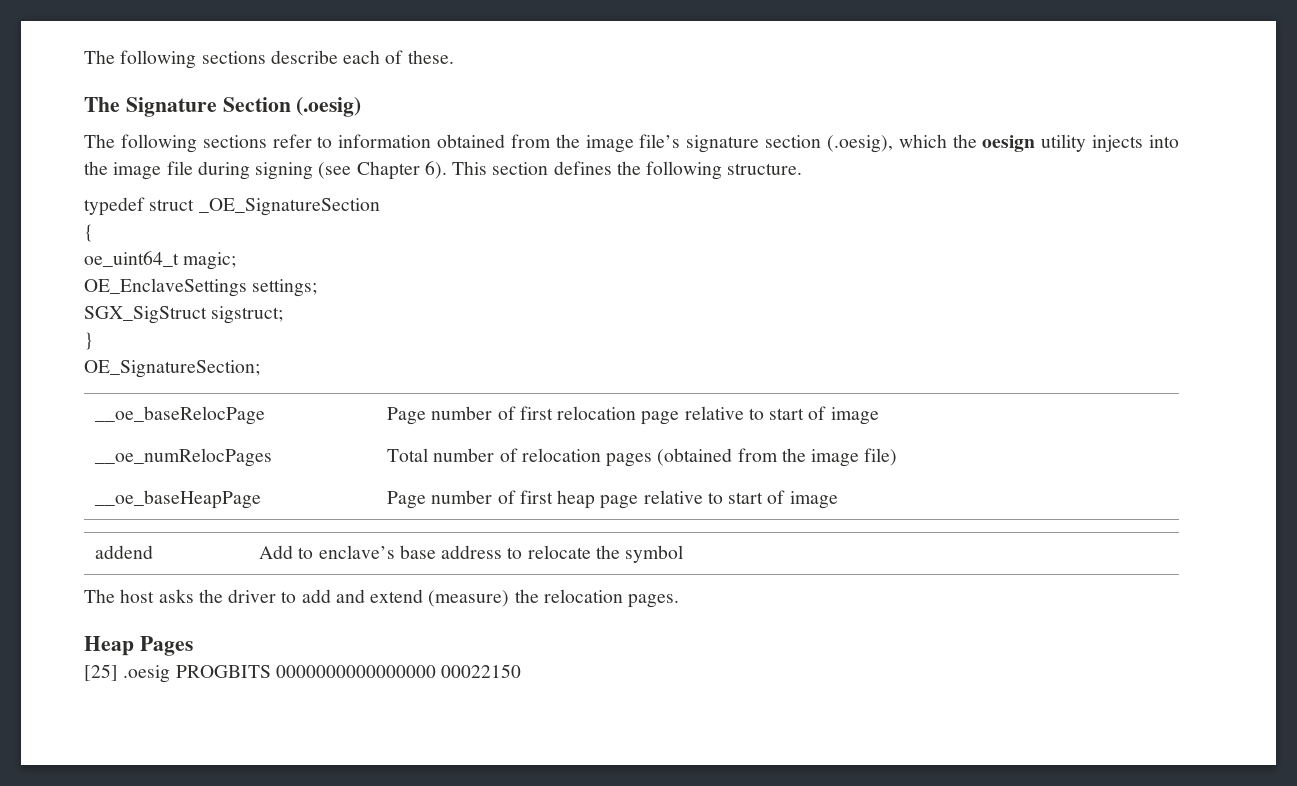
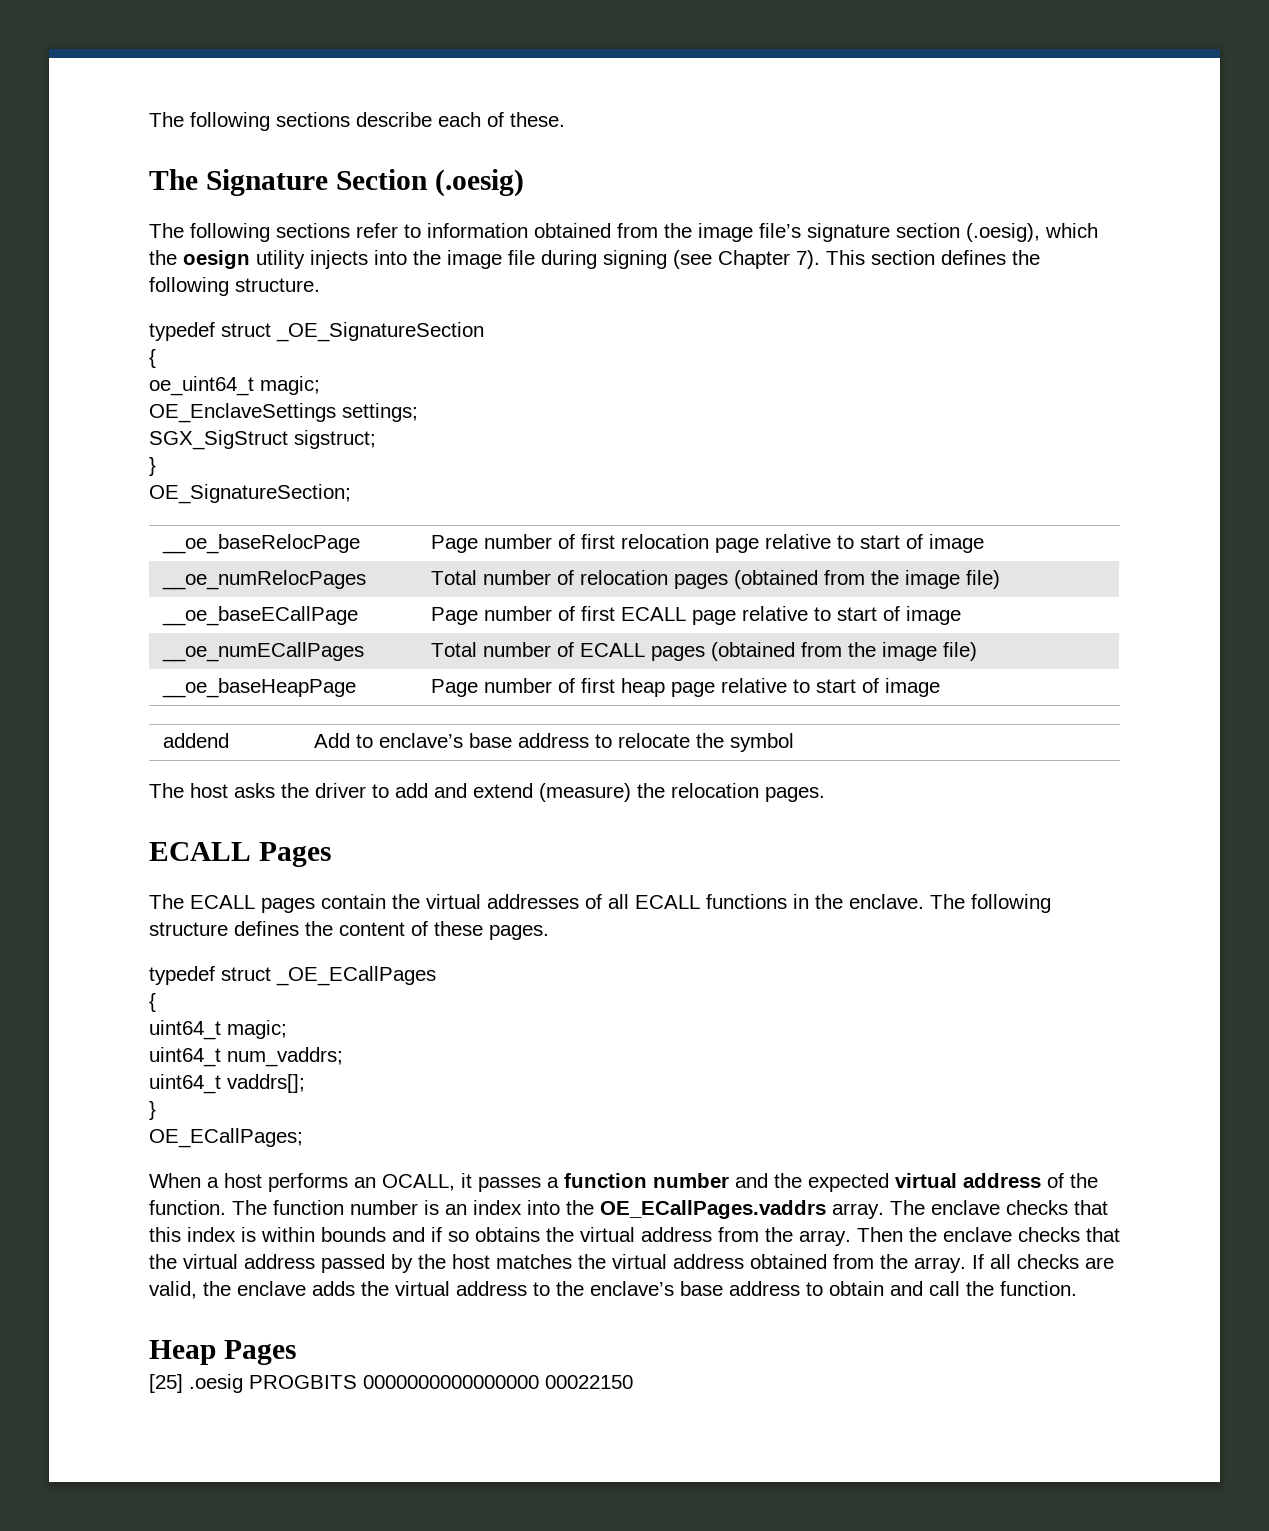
[424,161,447,179] 6). -> [796,250,820,269] 7).
(898, 457) none -> [162,606,359,626] [431,606,962,625] [162,642,365,662] [431,642,978,661] // __oe_baseECallPage | Page number of first ECALL page relative to start of image // __oe_numECallPages | Total number of ECALL pages (obtained from the image file)
(680, 601) none -> [149,842,331,867] [149,894,1051,913] [149,921,549,940] [149,966,436,986] [149,993,156,1012] [149,1020,287,1040] [149,1047,343,1067] [149,1074,305,1094] [149,1101,156,1120] [149,1128,303,1148] [149,1173,1098,1192] [149,1200,1108,1219] [149,1227,1120,1246] [149,1254,1114,1273] [149,1281,1077,1299] // ECALL Pages // The ECALL pages contain the virtual addresses of all ECALL functions in the enclave. The following structure defines the content of these pages. // typedef struct _OE_ECallPages // { // uint64_t magic; // uint64_t num_vaddrs; // uint64_t vaddrs[]; // } // OE_ECallPages; // When a host performs an OCALL, it passes a function number and the expected virtual address of the function. The function number is an index into the OE_ECallPages.vaddrs array. The enclave checks that this index is within bounds and if so obtains the virtual address from the array. Then the enclave checks that the virtual address passed by the host matches the virtual address obtained from the array. If all checks are valid, the enclave adds the virtual address to the enclave’s base address to obtain and call the function.

